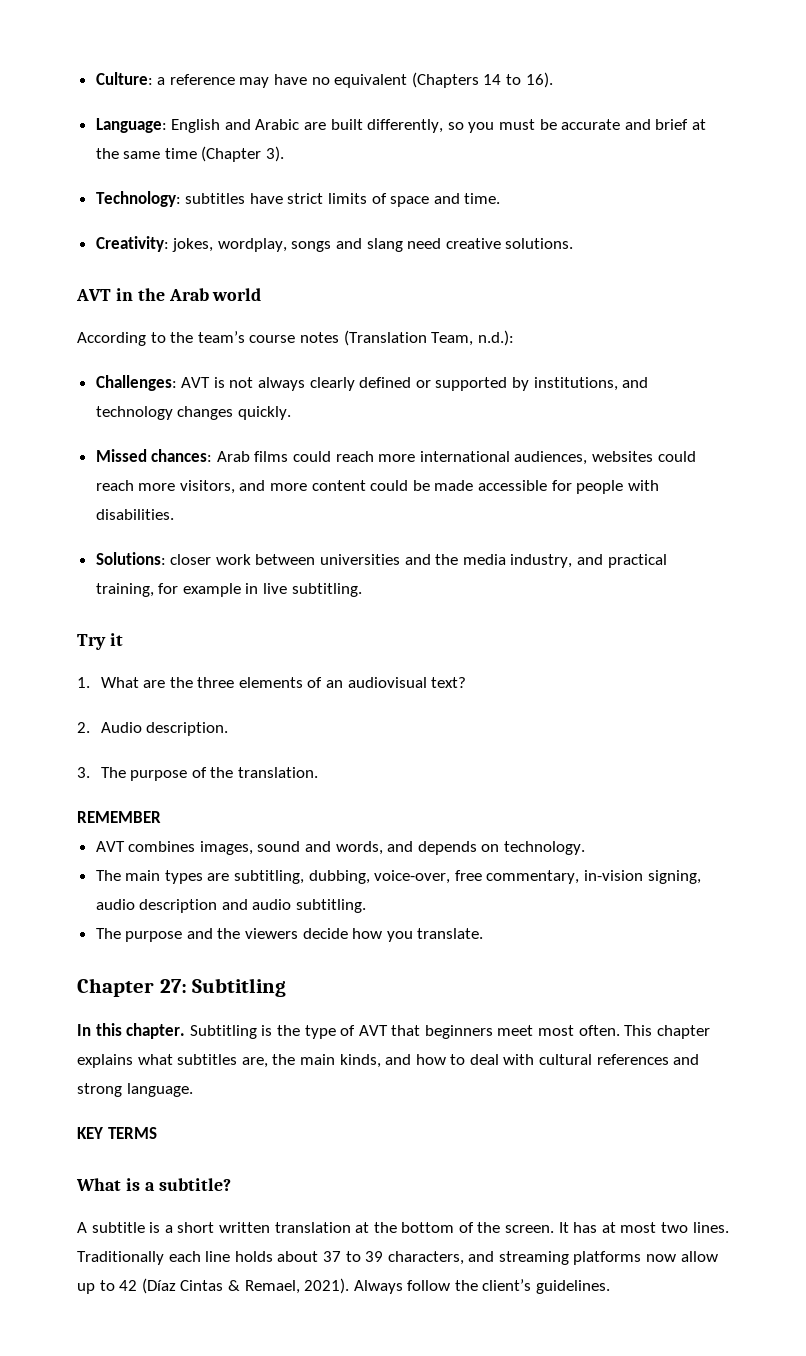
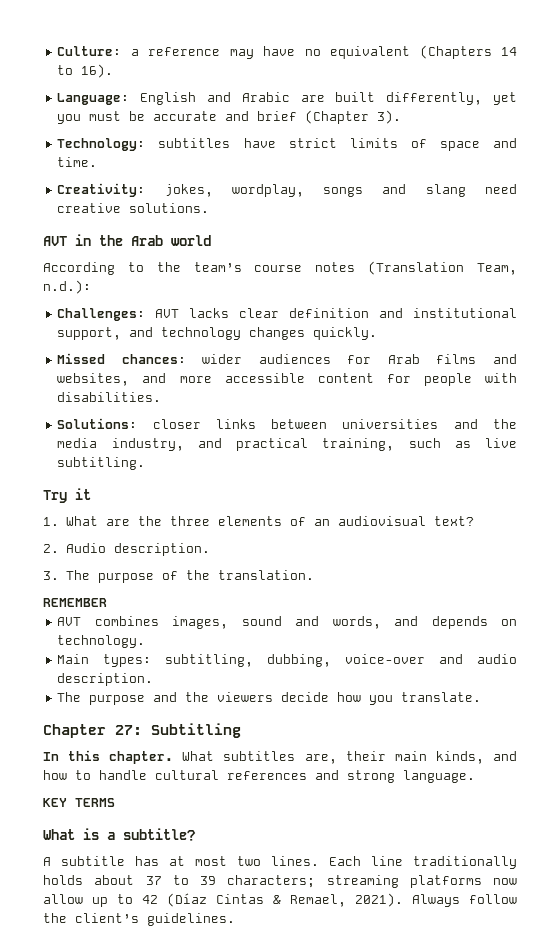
[447,122,464,130] so -> [492,92,517,105] yet
[691,119,706,130] [95,148,197,159] at the same time -> (298, 116) none
[213,377,618,391] is not always clearly defined or supported by institutions, -> [189,308,517,318] [57,327,122,340] lacks clear definition and institutional support,
[216,451,696,465] [95,480,548,494] Arab films could reach more international audiences, websites could reach more visitors, and more content could be made accessible -> [202,354,517,364] [57,373,374,386] wider audiences for Arab films and websites, and more accessible content
[215,554,251,565] work -> [215,419,256,429] links
[158,583,259,597] for example in -> [408,438,471,448] such as
[95,870,701,884] [95,899,218,913] The main types are subtitling, dubbing, voice-over, free commentary, in-vision signing, audio description -> [57,654,426,667] Main types: subtitling, dubbing, voice-over
[296,899,367,913] subtitling. -> [57,673,154,686] description.
[189,1025,710,1039] [77,1054,173,1068] Subtitling is the type of AVT that beginners meet most often. This chapter explains what -> [182,751,215,761] What
[272,1054,296,1065] the -> [345,751,386,761] their
[469,1054,535,1065] deal with -> [99,770,147,780] handle
[149,1222,569,1233] is a short written translation at the bottom of the screen. It -> (125, 861) none
[77,1251,231,1265] Traditionally each line -> [329,856,517,869] Each line traditionally
[387,1251,495,1265] characters, and -> [227,875,316,888] characters;

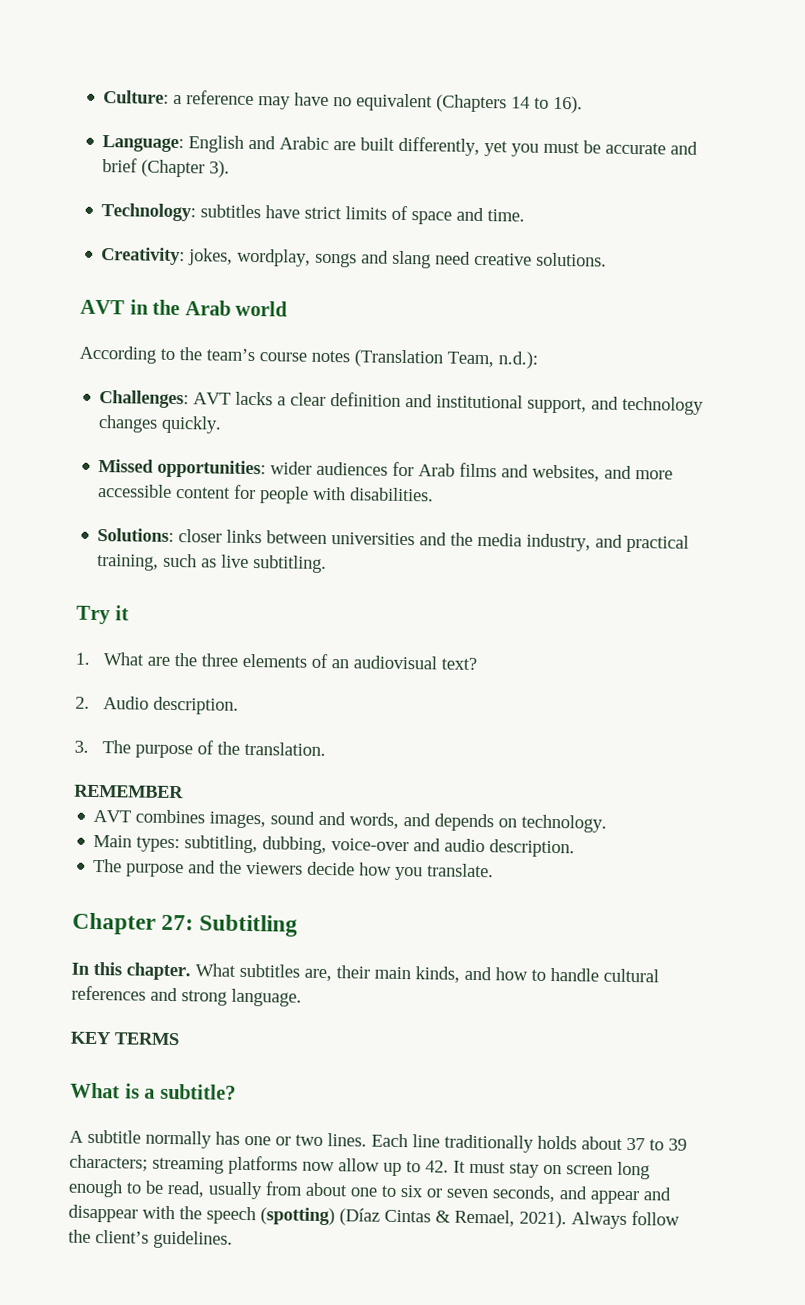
(230, 313) none -> [277,396,287,406] a
[121,354,186,364] chances: -> [157,459,267,479] opportunities:
[135,856,227,866] has at most -> [145,1130,291,1149] normally has one or
[142,895,158,904] 42 -> [425,1160,650,1180] [68,1179,672,1205] [68,1204,335,1226] 42. It must stay on screen long enough to be read, usually from about one to six or seven seconds, and appear and disappear with the speech (spotting)

